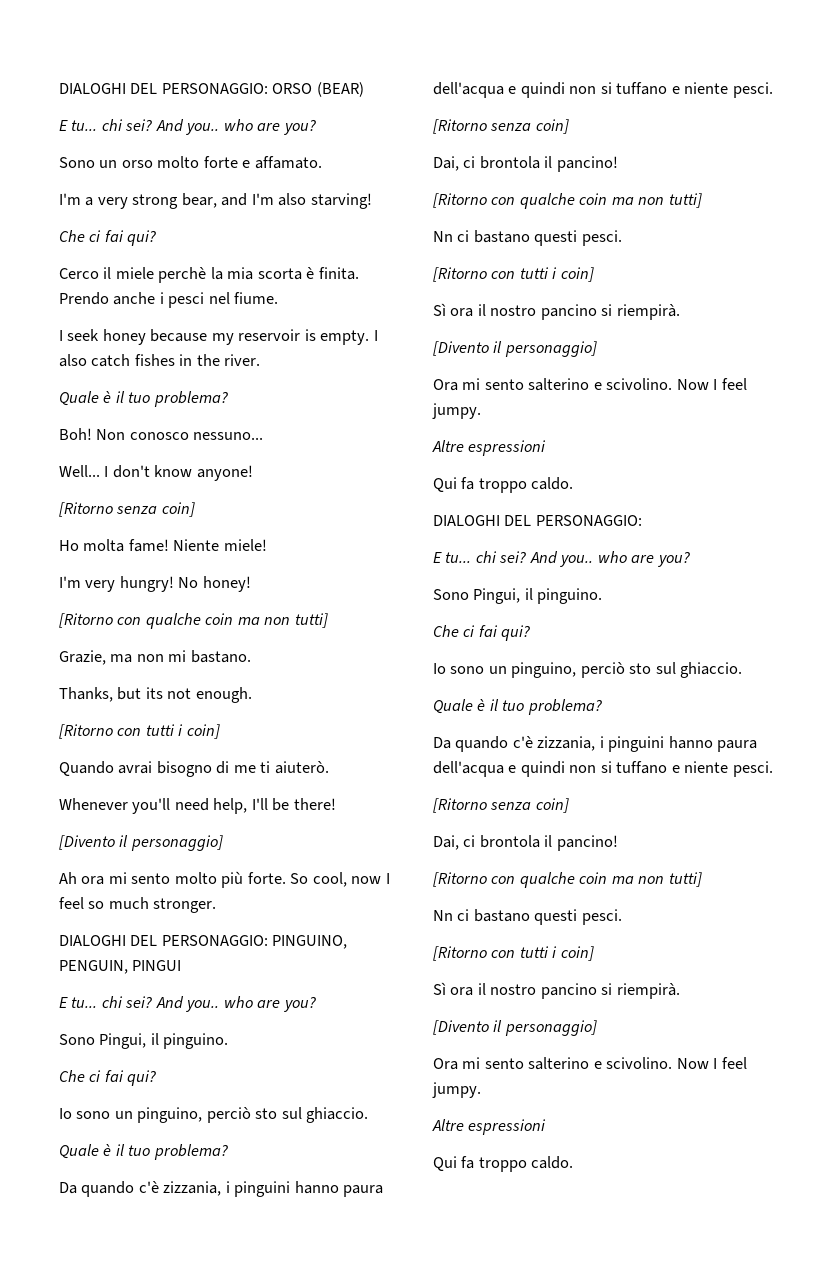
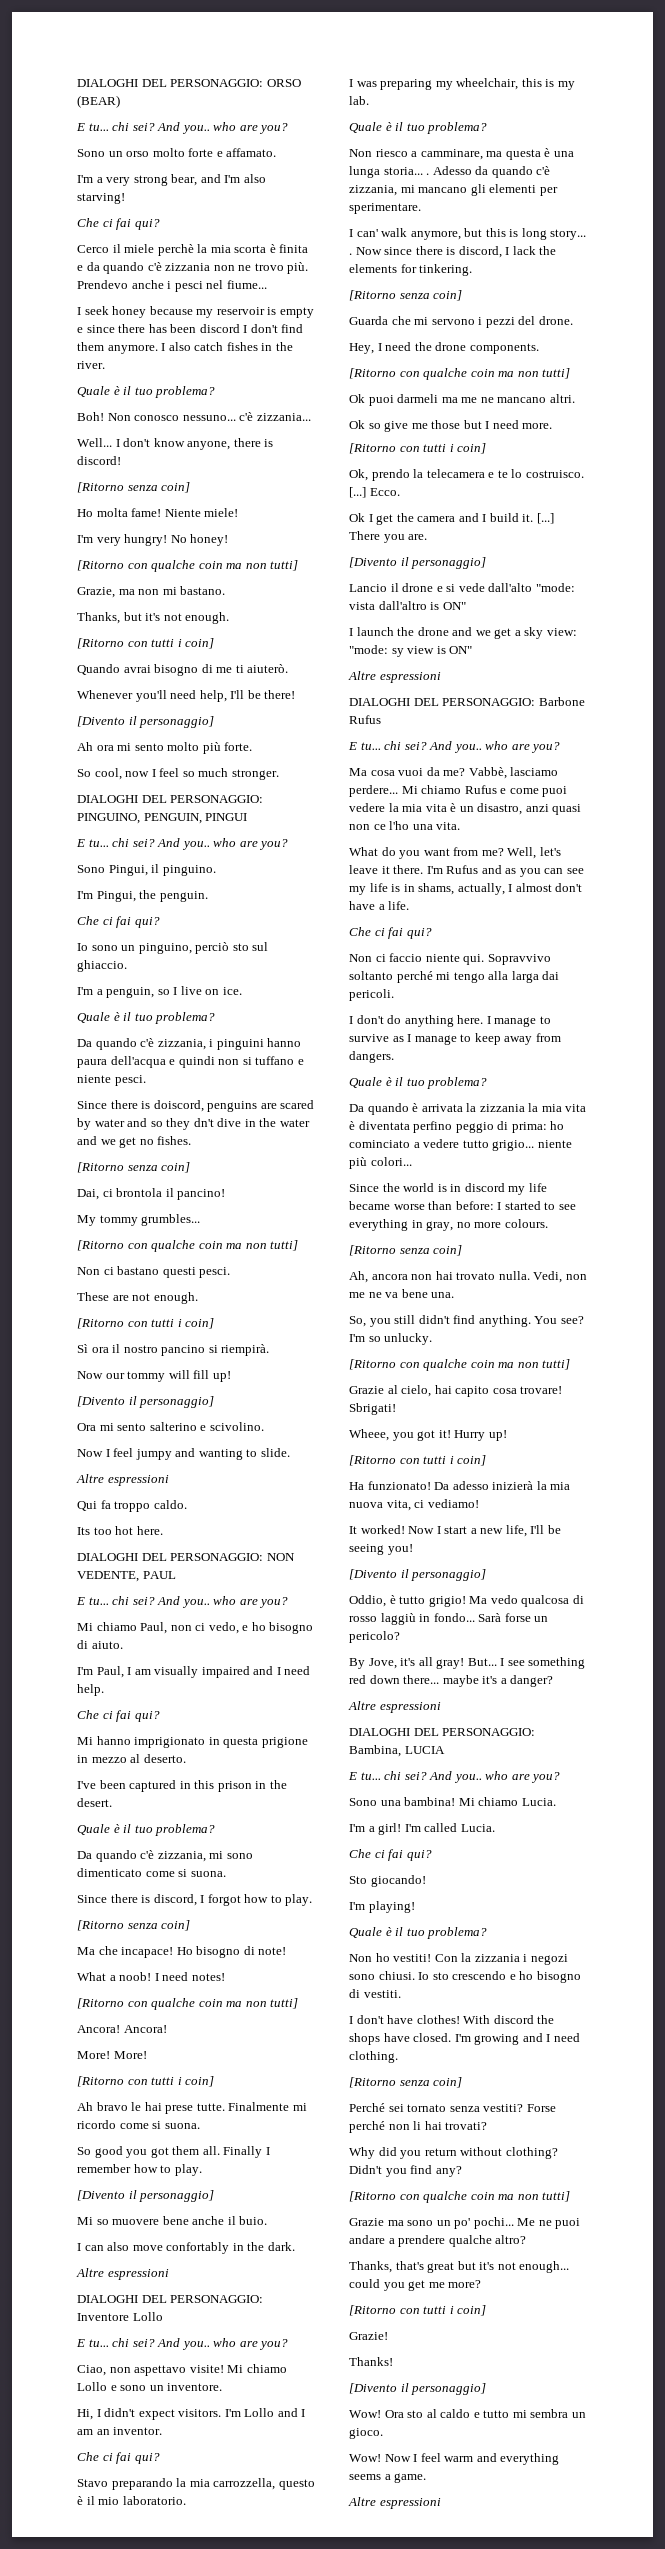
[318,267,359,280] [59,292,109,305] finita. Prendo -> [279,244,309,253] [77,262,309,274] [77,280,128,289] finita e da quando c'è zizzania non ne trovo più. Prendevo
[234,292,279,304] fiume. -> [226,280,267,289] fiume...
[320,330,370,345] empty. -> [279,307,314,318] [77,324,304,333] [77,342,158,354] empty e since there has been discord I don't find them anymore.
(264, 436) none -> [239,412,311,421] c'è zizzania...
[196,465,253,481] anyone! -> [187,438,274,450] [77,456,121,465] anyone, there is discord!
[145,687,163,699] its -> [145,613,161,621] it's
(286, 878) none -> (253, 746) //
(229, 1041) none -> [77,890,208,902] // I'm Pingui, the penguin.
(369, 1115) none -> [77,986,242,998] // I'm a penguin, so I live on ice.
[433,119,569,134] [433,156,618,172] [433,193,702,209] [433,230,622,246] // [Ritorno senza coin] // Dai, ci brontola il pancino! // [Ritorno con qualche coin ma non tutti] // Nn ci bastano questi pesci. -> [77,1100,315,1112] [77,1118,310,1130] [77,1136,192,1148] [77,1162,191,1173] [77,1188,226,1200] [77,1214,201,1226] [77,1240,299,1252] [77,1266,231,1278] [77,1292,198,1304] // Since there is doiscord, penguins are scared by water and so they dn't dive in the water and we get no fishes. // [Ritorno senza coin] // Dai, ci brontola il pancino! // My tommy grumbles... // [Ritorno con qualche coin ma non tutti] // Non ci bastano questi pesci. // These are not enough.
[433,341,597,357] [433,378,747,391] [432,403,481,419] [432,440,547,456] [433,477,574,493] [433,515,642,526] // [Divento il personaggio] // Ora mi sento salterino e scivolino. Now I feel jumpy. // Altre espressioni // Qui fa troppo caldo. // DIALOGHI DEL PERSONAGGIO: -> [77,1370,231,1382] [77,1396,215,1408] [77,1422,264,1431] [77,1448,290,1460] [76,1474,169,1486] [77,1500,187,1512] [77,1526,163,1535] [77,1553,295,1561] [77,1571,176,1582] [76,1596,289,1608] [77,1622,314,1634] [77,1640,123,1649] [77,1666,311,1678] [77,1684,104,1696] [77,1710,160,1722] [77,1736,308,1748] [77,1754,186,1763] [77,1780,287,1792] [77,1798,112,1807] [77,1824,216,1836] [77,1850,253,1862] [77,1868,226,1877] [77,1894,313,1906] [77,1920,191,1931] [77,1946,287,1958] [77,1972,225,1981] [77,1998,299,2010] [77,2025,167,2033] [77,2051,147,2059] [77,2076,215,2087] [77,2102,307,2114] [77,2120,200,2129] [77,2146,270,2158] [77,2164,202,2176] [77,2190,215,2202] [77,2216,268,2225] [77,2242,295,2254] [76,2268,169,2280] [77,2295,264,2303] [77,2312,163,2321] [76,2338,289,2350] [77,2364,287,2376] [77,2382,223,2391] [77,2408,306,2420] [77,2427,163,2435] [77,2452,160,2464] [77,2478,315,2490] [77,2496,186,2505] [349,78,575,90] [349,96,369,105] [349,122,488,134] [349,148,574,160] [349,166,551,178] [349,184,558,196] [349,203,421,214] [349,228,587,240] [349,246,557,258] [349,264,473,276] [349,290,463,301] [349,316,573,328] [349,342,539,354] [349,368,571,380] [349,394,575,406] [349,420,553,432] [349,443,487,454] [349,469,584,481] [349,487,400,498] [349,513,554,525] [349,531,428,543] [349,557,487,569] [349,583,575,592] [349,601,466,610] [349,627,577,639] [349,645,473,657] [348,671,441,683] [349,697,585,706] [349,715,381,724] [348,741,561,753] [349,767,559,779] [349,785,568,797] [349,803,582,815] [349,821,461,830] [349,847,561,859] [349,865,584,877] [349,883,583,895] [349,901,410,910] [349,927,432,939] [349,953,551,965] [349,971,560,983] [349,989,394,1001] [349,1015,551,1027] [349,1033,561,1045] [349,1051,394,1063] [349,1077,488,1089] [349,1103,587,1115] [349,1121,565,1133] [349,1139,572,1151] [349,1157,412,1169] [349,1183,547,1195] [349,1201,576,1210] [349,1219,548,1231] [349,1245,463,1256] [349,1271,587,1283] [349,1289,455,1298] [349,1315,584,1327] [349,1333,433,1345] [349,1359,571,1371] [349,1385,563,1397] [349,1403,396,1415] [349,1429,507,1441] [349,1455,487,1466] [349,1481,571,1490] [349,1499,479,1511] [349,1525,561,1537] [349,1544,413,1555] [349,1569,487,1581] [349,1595,584,1607] [349,1613,549,1625] [349,1631,400,1643] [349,1657,586,1669] [349,1675,554,1687] [348,1701,441,1713] [349,1728,536,1736] [349,1745,445,1757] // Now our tommy will fill up! // [Divento il personaggio] // Ora mi sento salterino e scivolino. // Now I feel jumpy and wanting to slide. // Altre espressioni // Qui fa troppo caldo. // Its too hot here. // DIALOGHI DEL PERSONAGGIO: NON VEDENTE, PAUL // E tu... chi sei? And you.. who are you? // Mi chiamo Paul, non ci vedo, e ho bisogno di aiuto. // I'm Paul, I am visually impaired and I need help. // Che ci fai qui? // Mi hanno imprigionato in questa prigione in mezzo al deserto. // I've been captured in this prison in the desert. // Quale è il tuo problema? // Da quando c'è zizzania, mi sono dimenticato come si suona. // Since there is discord, I forgot how to play. // [Ritorno senza coin] // Ma che incapace! Ho bisogno di note! // What a noob! I need notes! // [Ritorno con qualche coin ma non tutti] // Ancora! Ancora! // More! More! // [Ritorno con tutti i coin] // Ah bravo le hai prese tutte. Finalmente mi ricordo come si suona. // So good you got them all. Finally I remember how to play. // [Divento il personaggio] // Mi so muovere bene anche il buio. // I can also move confortably in the dark. // Altre espressioni // DIALOGHI DEL PERSONAGGIO: Inventore Lollo // E tu... chi sei? And you.. who are you? // Ciao, non aspettavo visite! Mi chiamo Lollo e sono un inventore. // Hi, I didn't expect visitors. I'm Lollo and I am an inventor. // Che ci fai qui? // Stavo preparando la mia carrozzella, questo è il mio laboratorio. // I was preparing my wheelchair, this is my lab. // Quale è il tuo problema? // Non riesco a camminare, ma questa è una lunga storia... . Adesso da quando c'è zizzania, mi mancano gli elementi per sperimentare. // I can' walk anymore, but this is long story... . Now since there is discord, I lack the elements for tinkering. // [Ritorno senza coin] // Guarda che mi servono i pezzi del drone. // Hey, I need the drone components. // [Ritorno con qualche coin ma non tutti] // Ok puoi darmeli ma me ne mancano altri. // Ok so give me those but I need more. // [Ritorno con tutti i coin] // Ok, prendo la telecamera e te lo costruisco. [...] Ecco. // Ok I get the camera and I build it. [...] There you are. // [Divento il personaggio] // Lancio il drone e si vede dall'alto "mode: vista dall'altro is ON" // I launch the drone and we get a sky view: "mode: sy view is ON" // Altre espressioni // DIALOGHI DEL PERSONAGGIO: Barbone Rufus // E tu... chi sei? And you.. who are you? // Ma cosa vuoi da me? Vabbè, lasciamo perdere... Mi chiamo Rufus e come puoi vedere la mia vita è un disastro, anzi quasi non ce l'ho una vita. // What do you want from me? Well, let's leave it there. I'm Rufus and as you can see my life is in shams, actually, I almost don't have a life. // Che ci fai qui? // Non ci faccio niente qui. Sopravvivo soltanto perché mi tengo alla larga dai pericoli. // I don't do anything here. I manage to survive as I manage to keep away from dangers. // Quale è il tuo problema? // Da quando è arrivata la zizzania la mia vita è diventata perfino peggio di prima: ho cominciato a vedere tutto grigio... niente più colori... // Since the world is in discord my life became worse than before: I started to see everything in gray, no more colours. // [Ritorno senza coin] // Ah, ancora non hai trovato nulla. Vedi, non me ne va bene una. // So, you still didn't find anything. You see? I'm so unlucky. // [Ritorno con qualche coin ma non tutti] // Grazie al cielo, hai capito cosa trovare! Sbrigati! // Wheee, you got it! Hurry up! // [Ritorno con tutti i coin] // Ha funzionato! Da adesso inizierà la mia nuova vita, ci vediamo! // It worked! Now I start a new life, I'll be seeing you! // [Divento il personaggio] // Oddio, è tutto grigio! Ma vedo qualcosa di rosso laggiù in fondo... Sarà forse un pericolo? // By Jove, it's all gray! But... I see something red down there... maybe it's a danger? // Altre espressioni // DIALOGHI DEL PERSONAGGIO: Bambina, LUCIA
[473,588,603,604] [433,625,531,641] [433,662,743,678] [433,699,602,715] [433,736,758,752] [433,761,773,777] [433,798,569,813] [433,835,618,851] [433,872,702,888] [433,909,622,925] [433,946,594,961] [433,982,680,999] [433,1020,597,1036] [433,1057,747,1070] [432,1082,481,1098] [432,1119,547,1135] [433,1156,574,1172] Pingui, il pinguino. // Che ci fai qui? // Io sono un pinguino, perciò sto sul ghiaccio. // Quale è il tuo problema? // Da quando c'è zizzania, i pinguini hanno paura dell'acqua e quindi non si tuffano e niente pesci. // [Ritorno senza coin] // Dai, ci brontola il pancino! // [Ritorno con qualche coin ma non tutti] // Nn ci bastano questi pesci. // [Ritorno con tutti i coin] // Sì ora il nostro pancino si riempirà. // [Divento il personaggio] // Ora mi sento salterino e scivolino. Now I feel jumpy. // Altre espressioni // Qui fa troppo caldo. -> [380,1797,556,1806] [349,1823,495,1835] [349,1849,432,1861] [349,1875,426,1887] [349,1901,415,1913] [349,1927,488,1939] [349,1953,568,1965] [349,1971,581,1983] [349,1989,401,1998] [349,2015,555,2024] [349,2033,580,2045] [349,2051,398,2063] [349,2077,463,2088] [349,2103,556,2112] [349,2121,488,2133] [349,2147,558,2159] [349,2165,462,2177] [349,2191,571,2203] [349,2217,581,2229] [349,2235,527,2247] [349,2261,570,2273] [349,2279,482,2291] [349,2305,487,2316] [349,2332,388,2340] [349,2357,393,2366] [349,2383,487,2395] [349,2409,586,2418] [349,2428,383,2439] [349,2453,560,2465] [349,2473,427,2483] [348,2497,441,2509] una bambina! Mi chiamo Lucia. // I'm a girl! I'm called Lucia. // Che ci fai qui? // Sto giocando! // I'm playing! // Quale è il tuo problema? // Non ho vestiti! Con la zizzania i negozi sono chiusi. Io sto crescendo e ho bisogno di vestiti. // I don't have clothes! With discord the shops have closed. I'm growing and I need clothing. // [Ritorno senza coin] // Perché sei tornato senza vestiti? Forse perché non li hai trovati? // Why did you return without clothing? Didn't you find any? // [Ritorno con qualche coin ma non tutti] // Grazie ma sono un po' pochi... Me ne puoi andare a prendere qualche altro? // Thanks, that's great but it's not enough... could you get me more? // [Ritorno con tutti i coin] // Grazie! // Thanks! // [Divento il personaggio] // Wow! Ora sto al caldo e tutto mi sembra un gioco. // Wow! Now I feel warm and everything seems a game. // Altre espressioni

